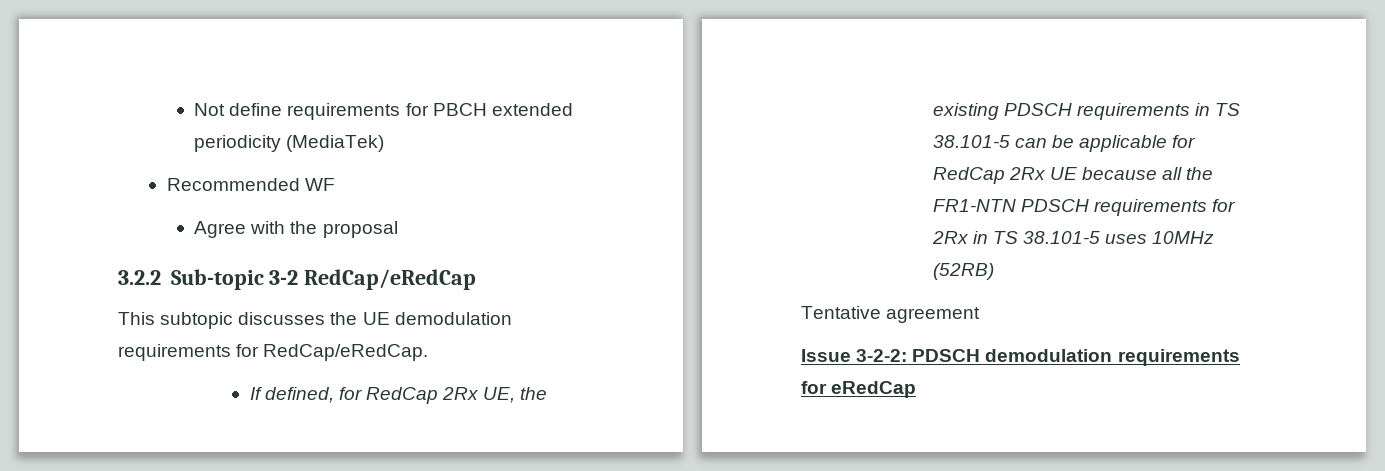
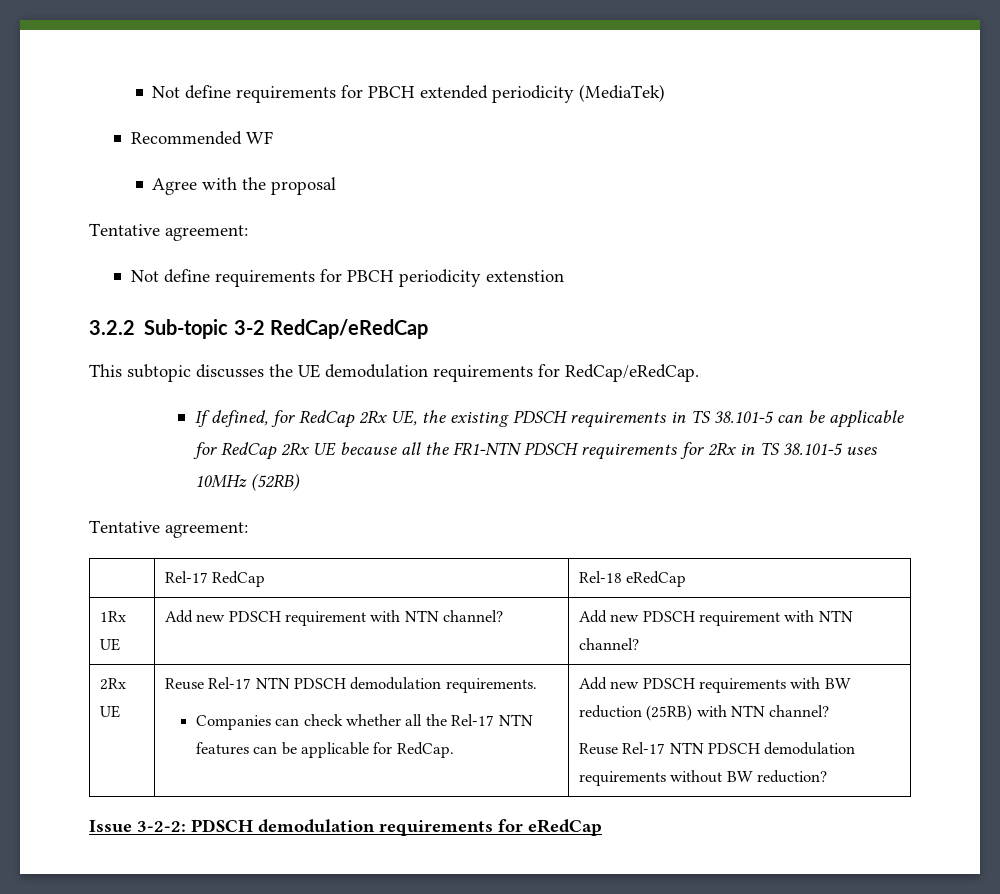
(398, 229) none -> [89,223,248,241] [130,269,564,287] // Tentative agreement: // Not define requirements for PBCH periodicity extenstion
[886,307,981,323] agreement -> [165,522,248,538] [164,571,266,587] [578,571,687,587] [99,611,126,622] [99,638,120,651] [164,610,504,626] [578,610,853,626] [578,638,639,650] [99,678,126,690] [99,705,120,718] [164,677,537,693] [195,714,533,730] [195,742,454,758] [578,677,851,693] [578,705,830,721] [578,742,856,755] [578,770,828,786] agreement: // | Rel-17 RedCap | Rel-18 eRedCap // 1Rx UE | Add new PDSCH requirement with NTN channel? | Add new PDSCH requirement with NTN channel? // 2Rx UE | Reuse Rel-17 NTN PDSCH demodulation requirements. // Companies can check whether all the Rel-17 NTN features can be applicable for RedCap. | Add new PDSCH requirements with BW reduction (25RB) with NTN channel? // Reuse Rel-17 NTN PDSCH demodulation requirements without BW reduction?

